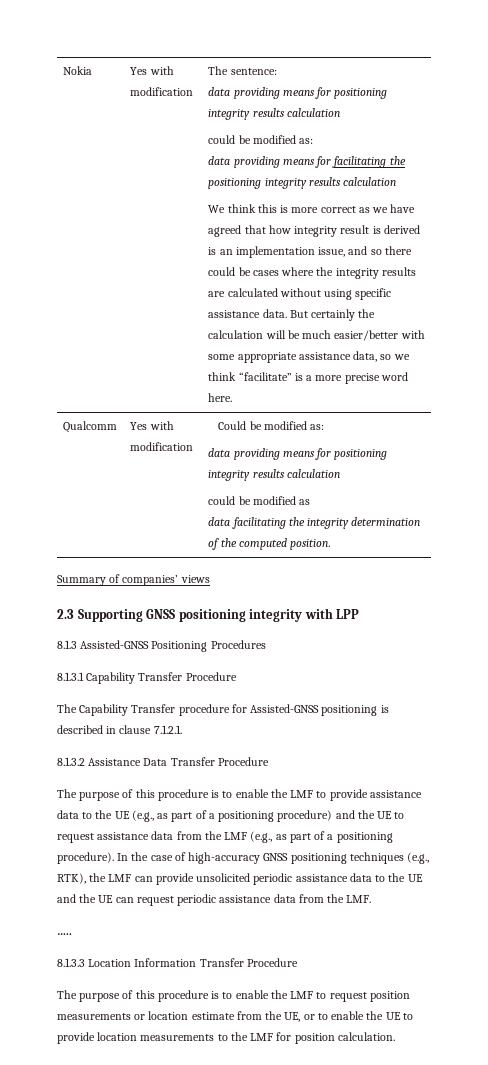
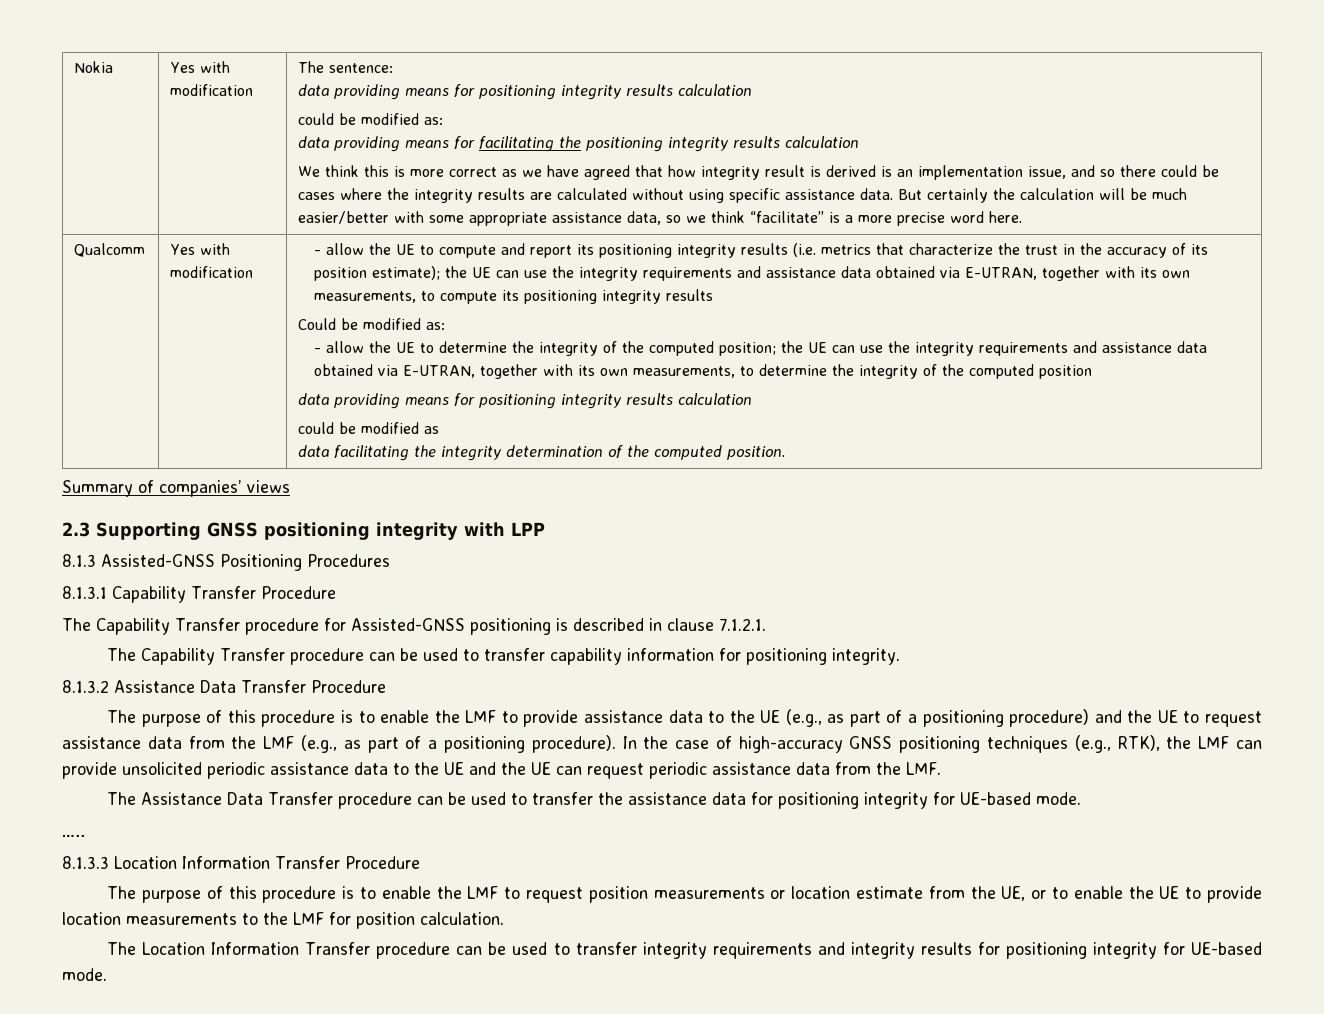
[218,421,325,430] Could be modified as: -> [313,243,1208,258] [313,266,1190,281] [313,289,713,304] [298,318,446,330] [313,341,1207,356] [313,364,1092,379] - allow the UE to compute and report its positioning integrity results (i.e. metrics that characterize the trust in the accuracy of its position estimate); the UE can use the integrity requirements and assistance data obtained via E-UTRAN, together with its own measurements, to compute its positioning integrity results // Could be modified as: // - allow the UE to determine the integrity of the computed position; the UE can use the integrity requirements and assistance data obtained via E-UTRAN, together with its own measurements, to determine the integrity of the computed position
(182, 729) none -> [107,648,901,665] // The Capability Transfer procedure can be used to transfer capability information for positioning integrity.
(372, 899) none -> [107,792,1082,809] // The Assistance Data Transfer procedure can be used to transfer the assistance data for positioning integrity for UE-based mode.
(395, 1036) none -> [107,942,1262,959] [62,968,107,981] // The Location Information Transfer procedure can be used to transfer integrity requirements and integrity results for positioning integrity for UE-based mode.

